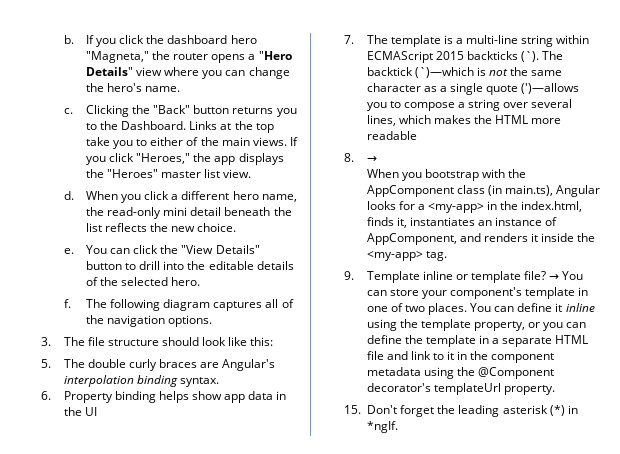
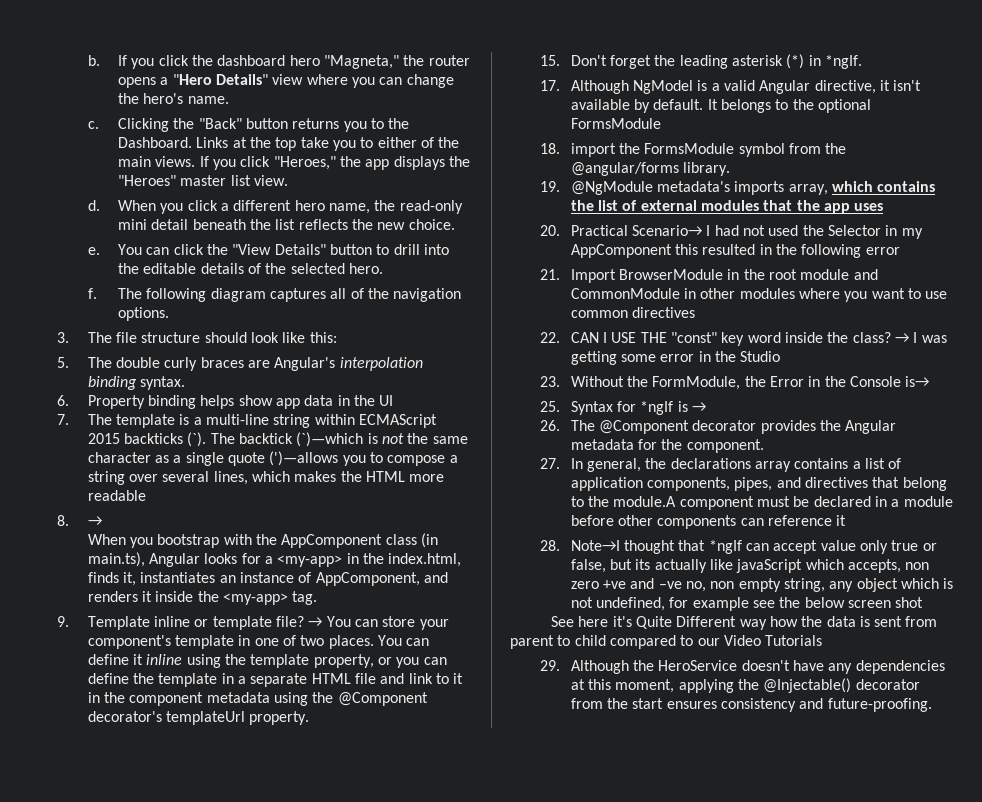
(399, 427) none -> [540,80,922,94] [570,99,871,113] [570,118,661,129] [540,143,847,157] [570,162,731,176] [540,181,936,195] [570,200,884,214] [540,225,923,239] [570,244,900,258] [540,269,878,283] [570,288,948,302] [570,307,696,318] [540,332,947,346] [570,351,781,365] [540,376,930,390] [540,401,706,415] [540,420,897,434] [570,439,764,453] [540,458,902,472] [570,477,947,491] [570,496,953,510] [570,515,847,529] [540,540,937,554] [570,559,930,573] [570,578,954,592] [570,597,924,611] [550,616,938,630] [510,635,823,649] [540,660,945,674] [570,678,920,693] [570,698,932,712] // 17. Although NgModel is a valid Angular directive, it isn't available by default. It belongs to the optional FormsModule // 18. import the FormsModule symbol from the @angular/forms library. // 19. @NgModule metadata's imports array, which contains the list of external modules that the app uses // 20. Practical Scenario→ I had not used the Selector in my AppComponent this resulted in the following error // 21. Import BrowserModule in the root module and CommonModule in other modules where you want to use common directives // 22. CAN I USE THE "const" key word inside the class? → I was getting some error in the Studio // 23. Without the FormModule, the Error in the Console is→ // 25. Syntax for *ngIf is → // 26. The @Component decorator provides the Angular metadata for the component. // 27. In general, the declarations array contains a list of application components, pipes, and directives that belong to the module.A component must be declared in a module before other components can reference it // 28. Note→I thought that *ngIf can accept value only true or false, but its actually like javaScript which accepts, non zero +ve and –ve no, non empty string, any object which is not undefined, for example see the below screen shot // See here it's Quite Different way how the data is sent from parent to child compared to our Video Tutorials // 29. Although the HeroService doesn't have any dependencies at this moment, applying the @Injectable() decorator from the start ensures consistency and future-proofing.

